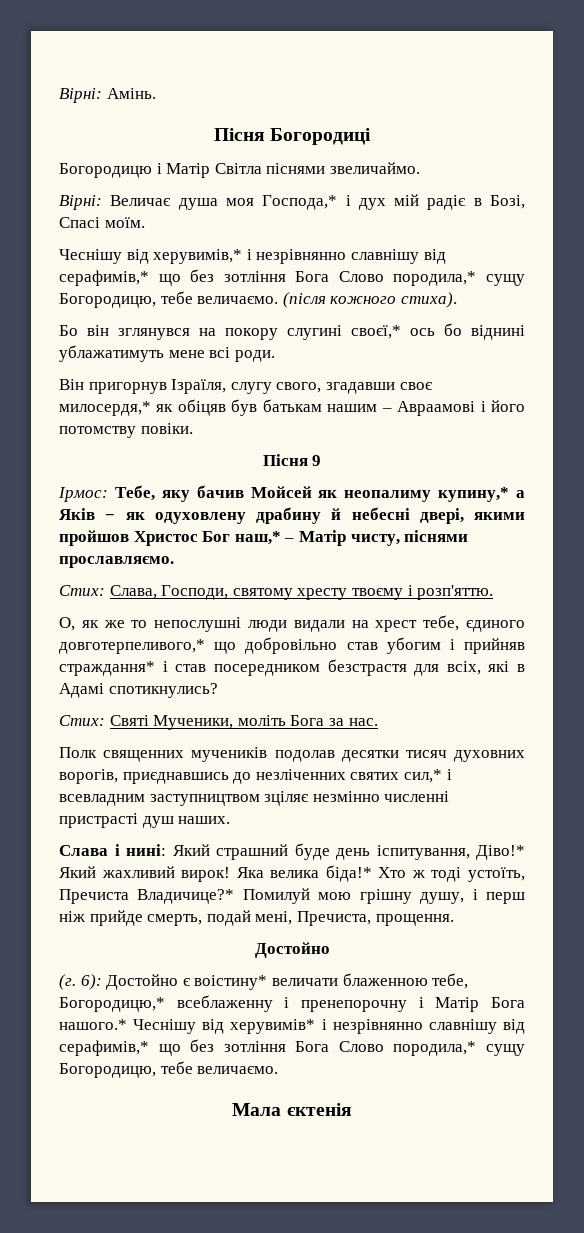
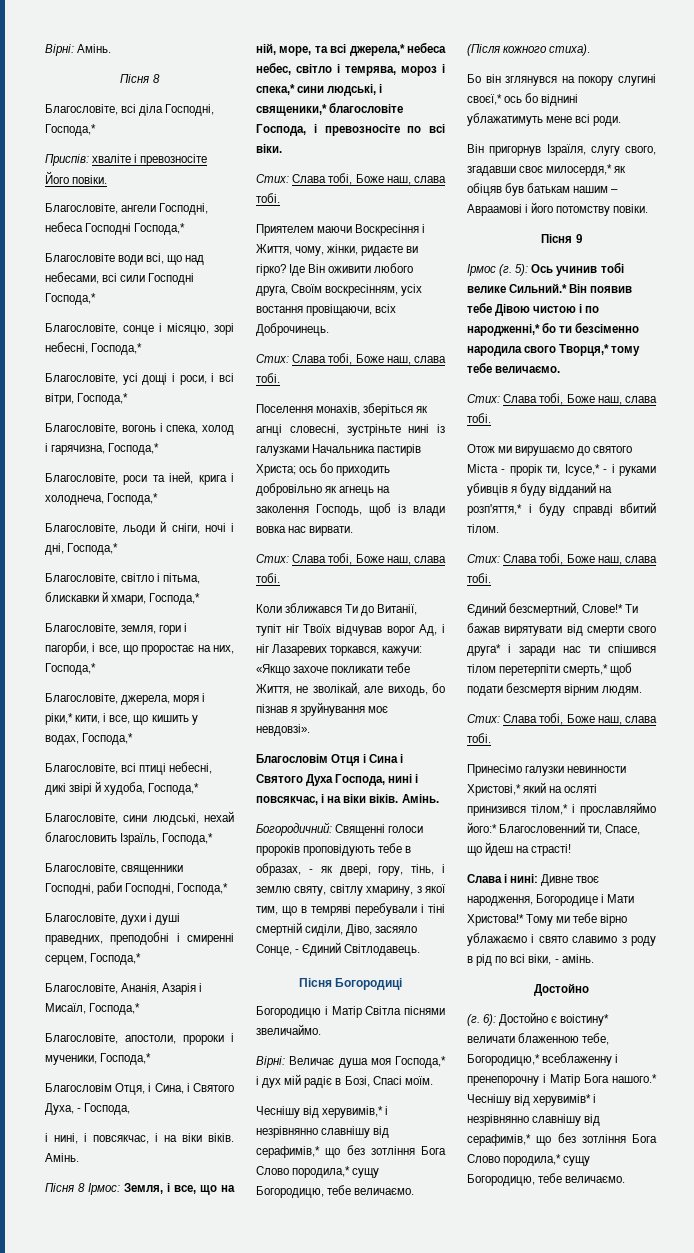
(156, 93) none -> [120,74,160,83] [45,104,215,116] [45,124,96,136] [45,154,208,166] [45,171,108,184] [45,203,209,215] [45,222,186,235] [45,253,205,265] [45,272,195,285] [45,293,96,305] [45,323,234,335] [45,342,143,355] [45,373,234,385] [45,393,129,405] [45,423,234,435] [45,443,160,455] [45,471,235,485] [45,493,159,505] [45,521,234,535] [45,543,119,555] [45,573,201,584] [45,591,201,605] [45,623,188,635] [45,642,234,655] [45,663,96,675] [45,693,206,705] [45,713,198,725] [45,733,134,745] [45,762,213,775] [45,781,200,795] [45,811,234,825] [45,832,214,845] [45,863,184,875] [45,882,229,895] [45,913,181,925] [45,932,234,945] [45,953,142,965] [45,983,203,995] [45,1003,141,1015] [45,1033,234,1045] [45,1053,152,1065] [45,1083,234,1095] [45,1103,131,1115] [45,1133,234,1144] [45,1153,79,1162] [45,1183,235,1195] [256,42,446,56] [256,62,445,76] [256,84,383,96] [256,102,404,116] [256,124,445,136] [256,144,282,153] [256,173,446,185] [256,193,280,203] [256,224,426,236] [256,244,419,256] [256,263,414,276] [256,284,423,296] [256,304,397,316] [256,323,329,336] [256,353,446,365] [256,373,280,383] [256,403,429,416] [256,424,445,436] [256,444,422,456] [256,463,391,476] [256,483,391,496] [256,503,445,516] [256,526,354,536] [256,553,446,565] [256,573,280,583] [256,603,418,616] [256,624,445,636] [256,644,423,656] [256,663,411,676] [256,682,445,696] [256,702,389,716] [256,724,310,736] [256,754,404,766] [256,774,419,786] [256,794,439,805] [256,822,424,836] [256,843,412,856] [256,863,445,876] [256,884,446,896] [256,903,445,916] [256,922,418,936] [256,942,421,956] // Пісня 8 // Благословіте, всі діла Господні, Господа,* // Приспів: хваліте і превозносіте Його повіки. // Благословіте, ангели Господні, небеса Господні Господа,* // Благословіте води всі, що над небесами, всі сили Господні Господа,* // Благословіте, сонце і місяцю, зорі небесні, Господа,* // Благословіте, усі дощі і роси, і всі вітри, Господа,* // Благословіте, вогонь і спека, холод і гарячизна, Господа,* // Благословіте, роси та іней, крига і холоднеча, Господа,* // Благословіте, льоди й сніги, ночі і дні, Господа,* // Благословіте, світло і пітьма, блискавки й хмари, Господа,* // Благословіте, земля, гори і пагорби, і все, що проростає на них, Господа,* // Благословіте, джерела, моря і ріки,* кити, і все, що кишить у водах, Господа,* // Благословіте, всі птиці небесні, дикі звірі й худоба, Господа,* // Благословіте, сини людські, нехай благословить Ізраїль, Господа,* // Благословіте, священники Господні, раби Господні, Господа,* // Благословіте, духи і душі праведних, преподобні і смиренні серцем, Господа,* // Благословіте, Ананія, Азарія і Мисаїл, Господа,* // Благословіте, апостоли, пророки і мученики, Господа,* // Благословім Отця, і Сина, і Святого Духа, - Господа, // і нині, і повсякчас, і на віки віків. Амінь. // Пісня 8 Ірмос: Земля, і все, що на ній, море, та всі джерела,* небеса небес, світло і темрява, мороз і спека,* сини людські, і священики,* благословіте Господа, і превозносіте по всі віки. // Стих: Слава тобі, Боже наш, слава тобі. // Приятелем маючи Воскресіння і Життя, чому, жінки, ридаєте ви гірко? Іде Він оживити любого друга, Своїм воскресінням, усіх востання провіщаючи, всіх Доброчинець. // Стих: Слава тобі, Боже наш, слава тобі. // Поселення монахів, зберіться як агнці словесні, зустріньте нині із галузками Начальника пастирів Христа; ось бо приходить добровільно як агнець на заколення Господь, щоб із влади вовка нас вирвати. // Стих: Слава тобі, Боже наш, слава тобі. // Коли зближався Ти до Витанії, тупіт ніг Твоїх відчував ворог Ад, і ніг Лазаревих торкався, кажучи: «Якщо захоче покликати тебе Життя, не зволікай, але виходь, бо пізнав я зруйнування моє невдовзі». // Благословім Отця і Сина і Святого Духа Господа, нині і повсякчас, і на віки віків. Амінь. // Богородичний: Священні голоси пророків проповідують тебе в образах, - як двері, гору, тінь, і землю святу, світлу хмарину, з якої тим, що в темряві перебували і тіні смертній сиділи, Діво, засяяло Сонце, - Єдиний Світлодавець.
[282,292,326,308] (після -> [467,44,500,56] (Після
[58,485,525,502] [59,507,525,524] [59,530,469,546] [59,556,174,568] [59,585,494,600] [59,615,525,632] [59,637,525,654] [59,659,525,676] [59,683,218,698] [59,715,378,730] [59,747,525,762] [59,769,452,784] [59,791,450,806] [59,813,231,828] [59,843,525,860] [59,865,525,882] [59,888,525,904] [59,910,454,926] Ірмос: Тебе, яку бачив Мойсей як неопалиму купину,* а Яків − як одуховлену драбину й небесні двері, якими пройшов Христос Бог наш,* – Матір чисту, піснями прославляємо. // Стих: Слава, Господи, святому хресту твоєму і розп'яттю. // О, як же то непослушні люди видали на хрест тебе, єдиного довготерпеливого,* що добровільно став убогим і прийняв страждання* і став посередником безстрастя для всіх, які в Адамі спотикнулись? // Стих: Святі Мученики, моліть Бога за нас. // Полк священних мучеників подолав десятки тисяч духовних ворогів, приєднавшись до незліченних святих сил,* і всевладним заступництвом зціляє незмінно численні пристрасті душ наших. // Слава і нині: Який страшний буде день іспитування, Діво!* Який жахливий вирок! Яка велика біда!* Хто ж тоді устоїть, Пречиста Владичице?* Помилуй мою грішну душу, і перш ніж прийде смерть, подай мені, Пречиста, прощення. -> [467,262,624,276] [467,283,633,293] [467,302,600,316] [467,322,640,336] [467,344,641,356] [467,362,561,373] [467,393,657,405] [467,413,491,423] [467,444,633,456] [467,464,656,476] [467,482,613,496] [467,502,656,516] [467,524,499,533] [467,553,657,565] [467,573,491,583] [467,602,639,616] [467,623,656,636] [467,644,656,656] [467,663,633,676] [467,683,643,696] [467,713,657,725] [467,733,491,743] [467,764,627,776] [467,782,598,796] [467,802,656,816] [467,822,641,835] [467,842,572,856] [467,874,600,886] [467,894,635,906] [467,913,628,926] [467,933,656,946] [467,954,594,966] Ірмос (г. 5): Ось учинив тобі велике Сильний.* Він появив тебе Дівою чистою і по народженні,* бо ти безсіменно народила свого Творця,* тому тебе величаємо. // Стих: Слава тобі, Боже наш, слава тобі. // Отож ми вирушаємо до святого Міста - прорік ти, Ісусе,* - і руками убивців я буду відданий на розп'яття,* і буду справді вбитий тілом. // Стих: Слава тобі, Боже наш, слава тобі. // Єдиний безсмертний, Слове!* Ти бажав вирятувати від смерти свого друга* і заради нас ти спішився тілом перетерпіти смерть,* щоб подати безсмертя вірним людям. // Стих: Слава тобі, Боже наш, слава тобі. // Принесімо галузки невинности Христові,* який на осляті принизився тілом,* і прославляймо його:* Благословенний ти, Спасе, що йдеш на страсті! // Слава і нині: Дивне твоє народження, Богородице і Мати Христова!* Тому ми тебе вірно ублажаємо і свято славимо з роду в рід по всі віки, - амінь.
[232,1103,352,1116] // Мала єктенія -> (626, 1179) none

